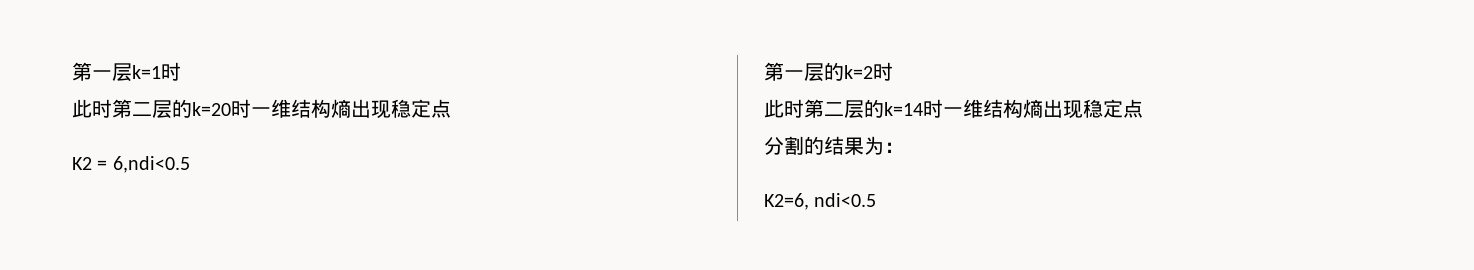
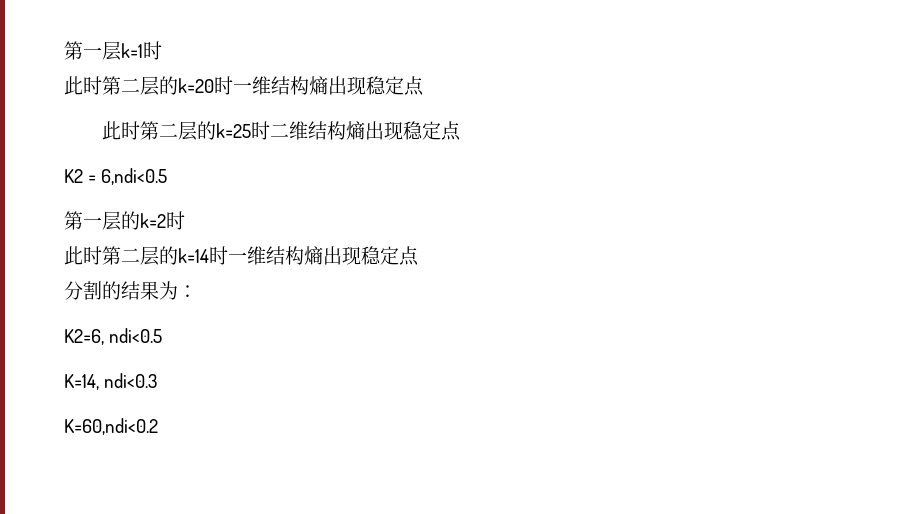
(451, 108) none -> [101,121,461,141] // 此时第二层的k=25时二维结构熵出现稳定点
(877, 200) none -> [64,373,158,390] [64,418,158,435] // K=14, ndi<0.3 // K=60,ndi<0.2

